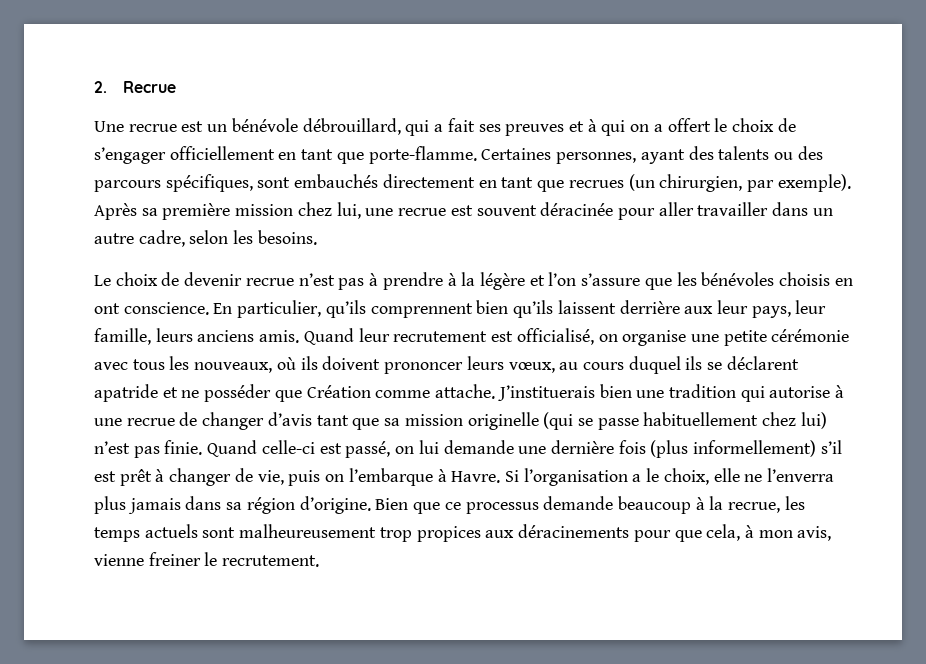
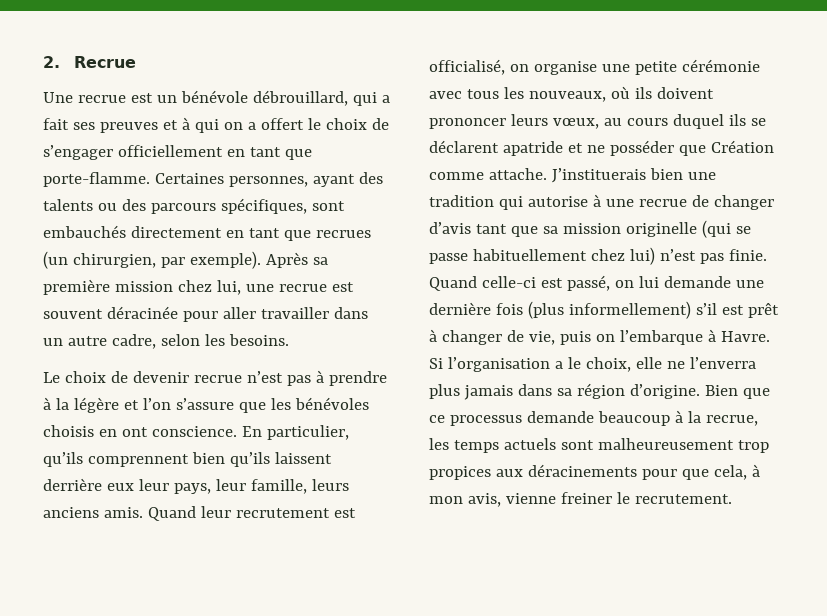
[684,306,714,314] aux -> [106,483,134,491] eux

